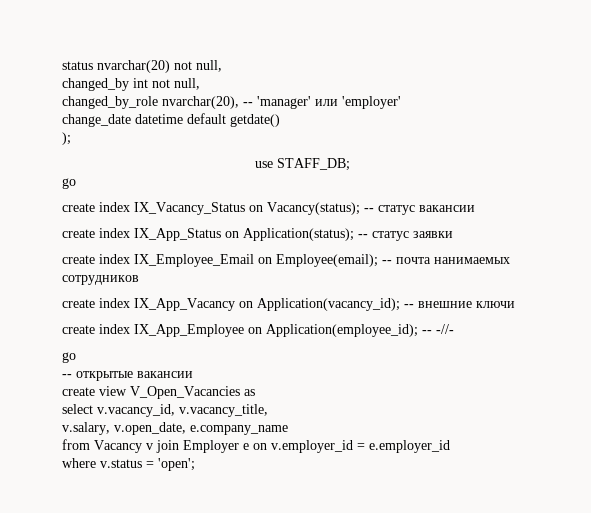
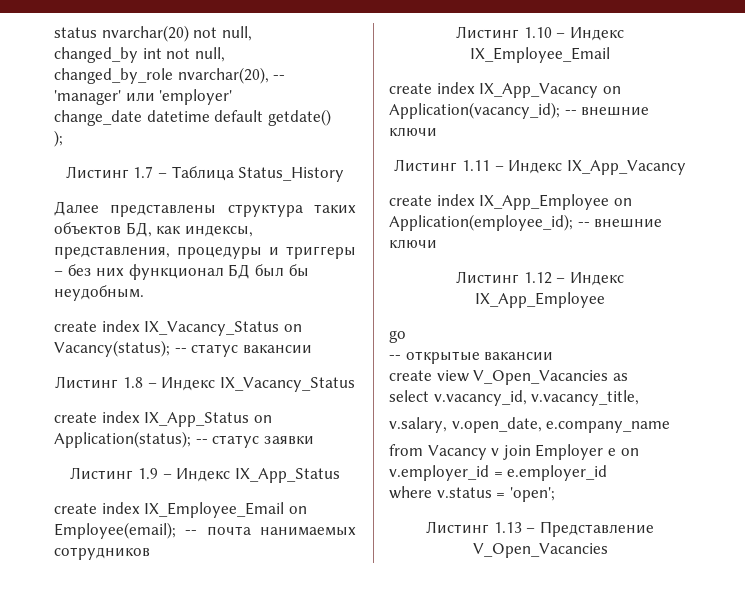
[254,158,350,171] [62,178,76,189] use STAFF_DB; // go -> [65,166,345,182] [54,201,356,217] [54,222,253,237] [54,246,356,259] [54,264,309,280] [54,285,144,301] Листинг 1.7 – Таблица Status_History // Далее представлены структура таких объектов БД, как индексы, представления, процедуры и триггеры – без них функционал БД был бы неудобным.
(475, 208) none -> [55,376,355,392] // Листинг 1.8 – Индекс IX_Vacancy_Status
(453, 234) none -> [70,467,340,483] // Листинг 1.9 – Индекс IX_App_Status
(139, 280) none -> [456,26,624,41] [470,47,610,63] // Листинг 1.10 – Индекс IX_Employee_Email
(515, 304) none -> [394,159,686,175] // Листинг 1.11 – Индекс IX_App_Vacancy
[436,324,454,334] -//- -> [594,218,663,228] [389,239,437,248] [456,271,624,286] [475,292,605,308] внешние ключи // Листинг 1.12 – Индекс IX_App_Employee
(195, 464) none -> [426,521,654,537] [472,543,608,558] // Листинг 1.13 – Представление V_Open_Vacancies

